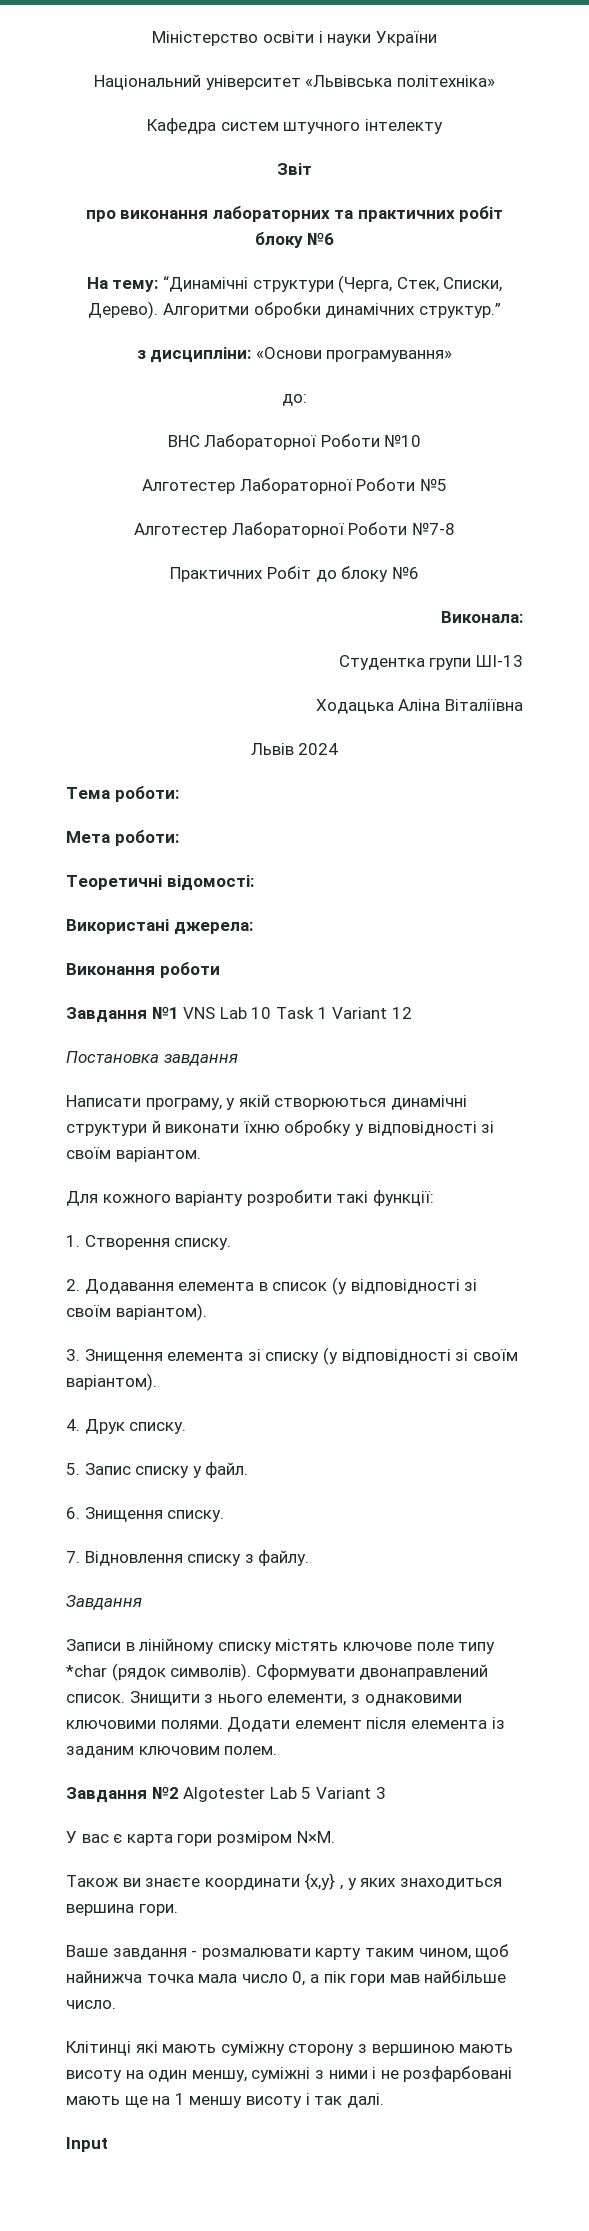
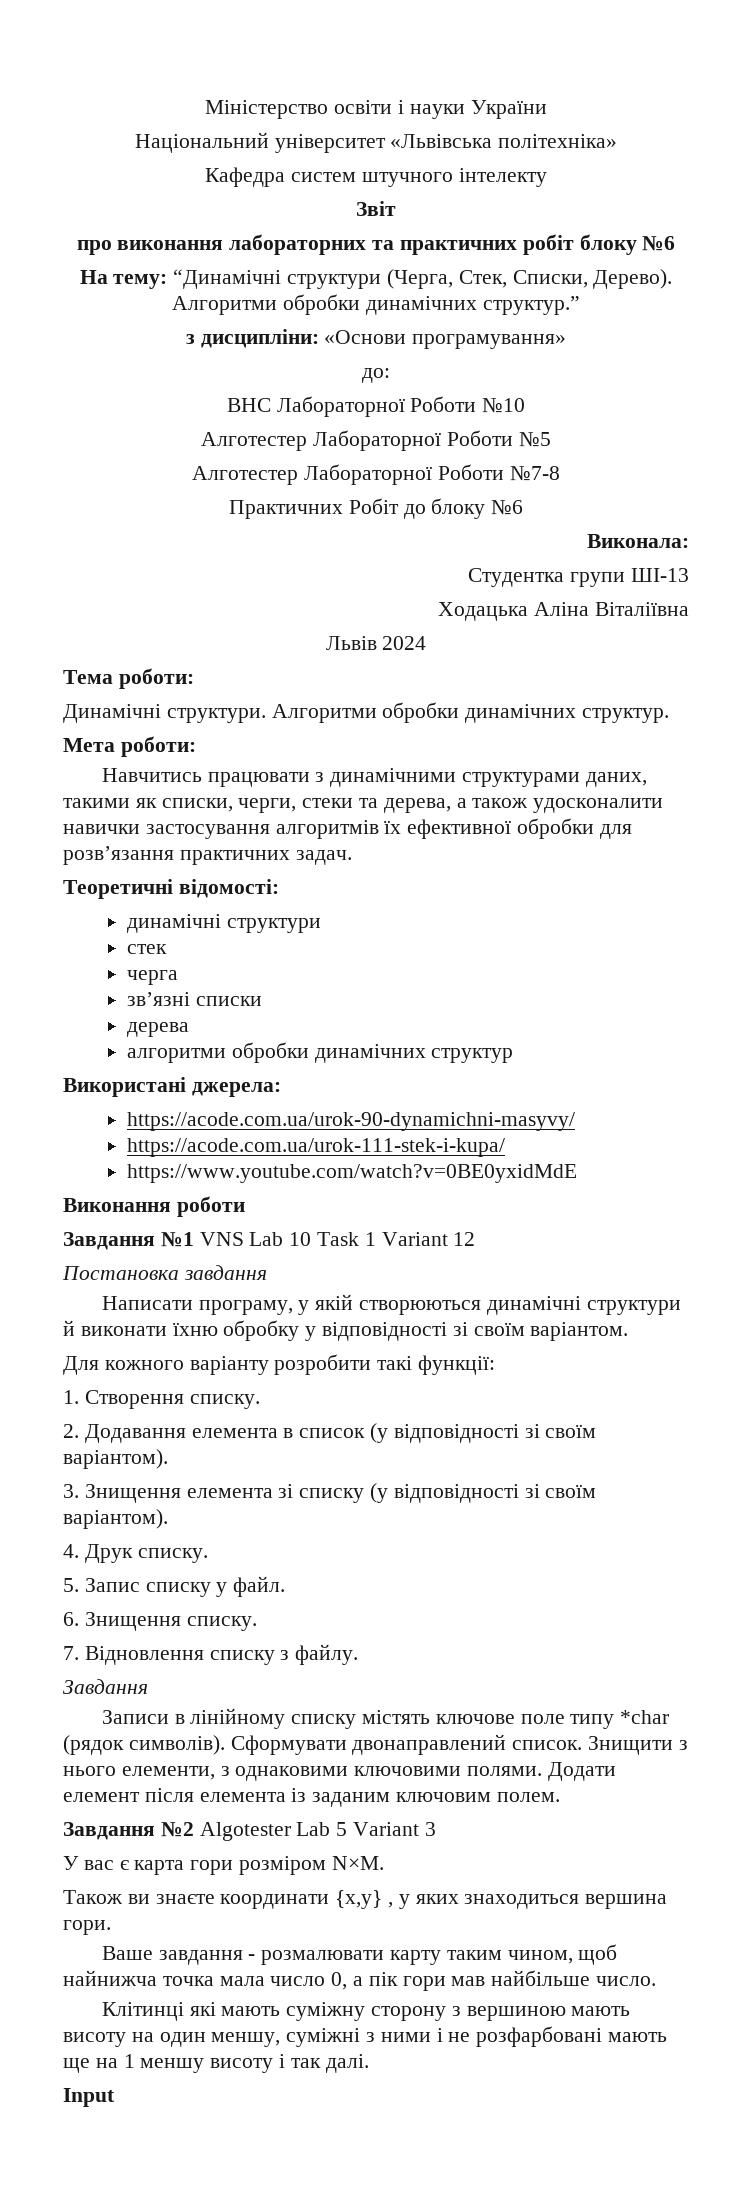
[66,830,179,846] [66,875,254,891] Мета роботи: // Теоретичні відомості: -> [63,702,670,723] [63,736,196,757] [101,768,647,787] [63,798,664,813] [63,818,632,839] [63,846,352,865] [63,879,279,899] [127,914,321,933] [127,944,168,954] [127,970,179,985] [127,992,262,1006] [127,1022,190,1037] [127,1042,514,1063] Динамічні структури. Алгоритми обробки динамічних структур. // Мета роботи: // Навчитись працювати з динамічними структурами даних, такими як списки, черги, стеки та дерева, а також удосконалити навички застосування алгоритмів їх ефективної обробки для розв’язання практичних задач. // Теоретичні відомості: // динамічні структури // стек // черга // зв’язні списки // дерева // алгоритми обробки динамічних структур
(253, 928) none -> [127,1112,576,1131] [127,1138,506,1157] [127,1164,578,1183] // https://acode.com.ua/urok-90-dynamichni-masyvy/ // https://acode.com.ua/urok-111-stek-i-kupa/ // https://www.youtube.com/watch?v=0BE0yxidMdE

